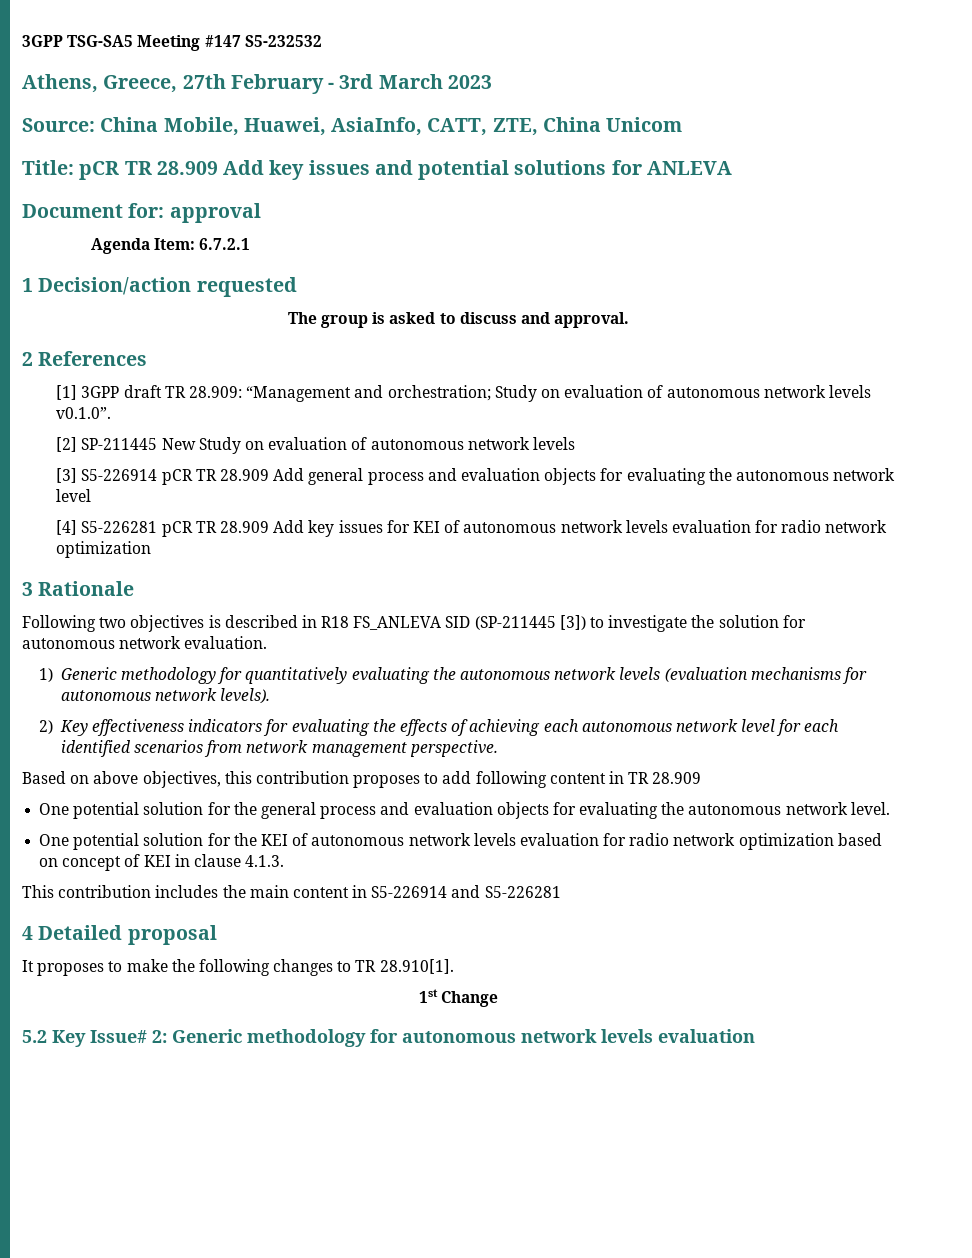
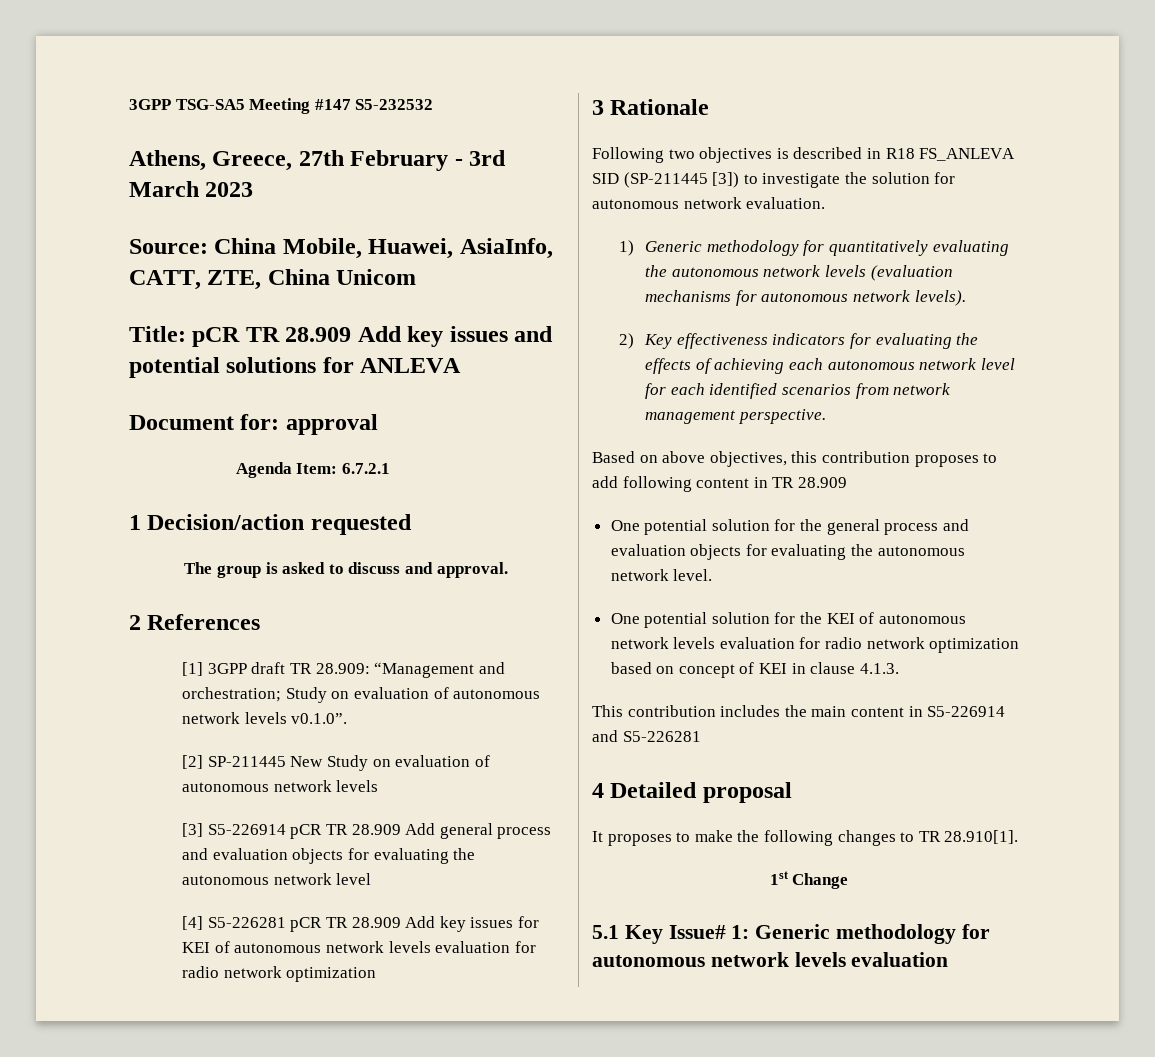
[22,1030,47,1043] 5.2 -> [592,925,619,939] 5.1
[152,1030,167,1043] 2: -> [731,925,750,939] 1:

